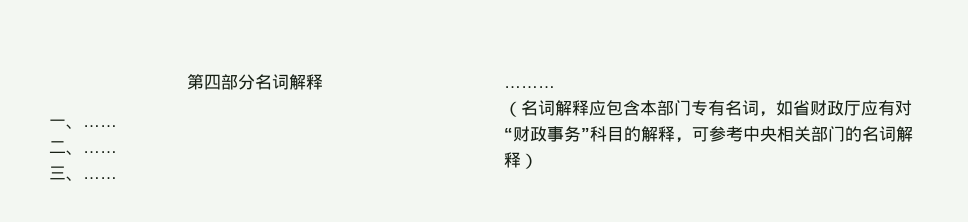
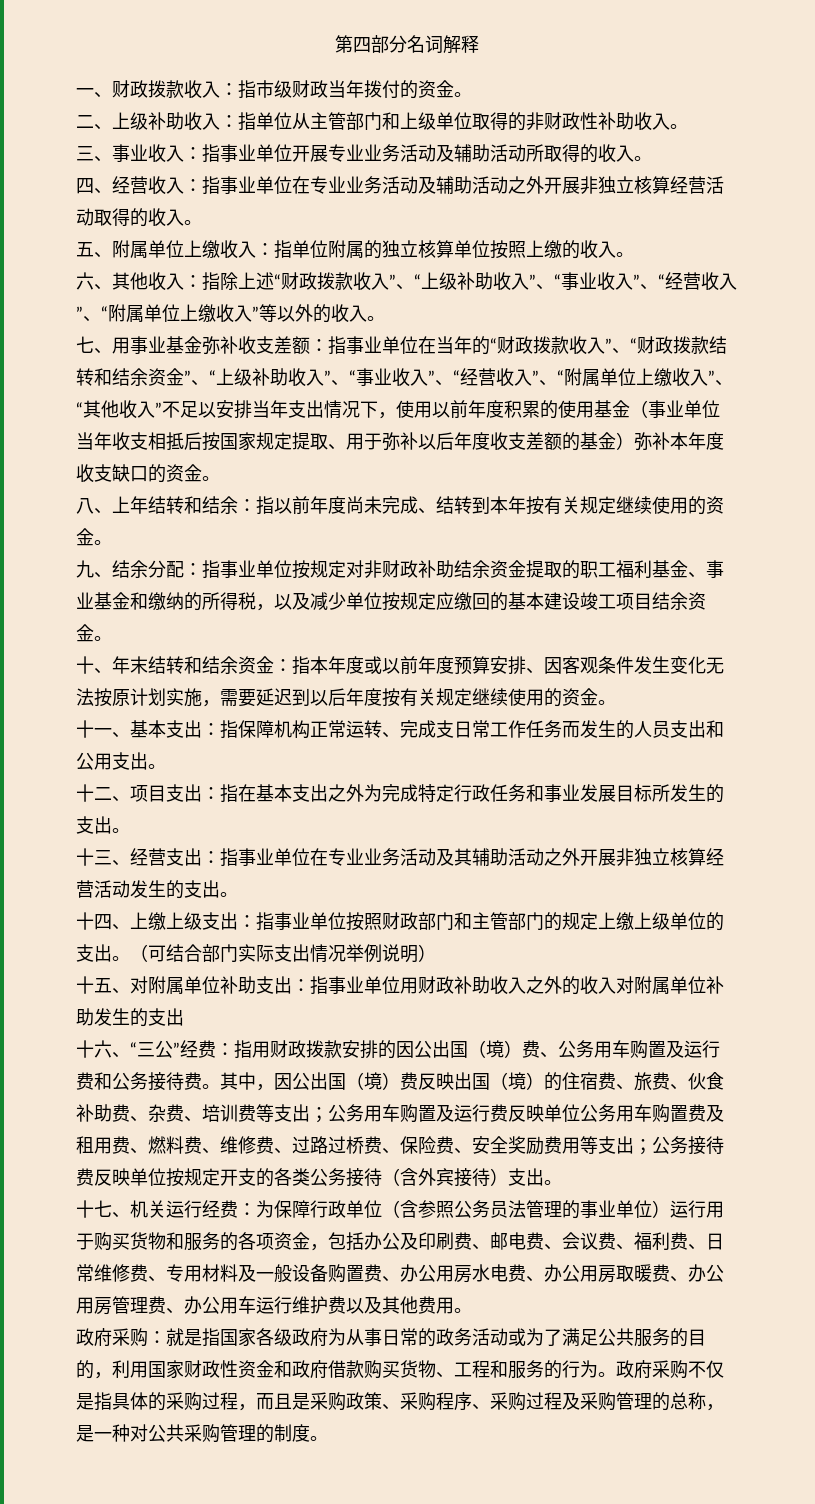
[83,125,117,127] [49,141,117,155] [49,166,117,181] [504,86,555,88] [504,100,912,117] [504,126,913,143] [504,152,538,169] …… // 二、…… // 三、…… // ……… // （名词解释应包含本部门专有名词，如省财政厅应有对“财政事务”科目的解释，可参考中央相关部门的名词解释） -> [112,80,472,99] [76,112,688,131] [76,144,652,163] [76,176,724,195] [76,208,202,227] [76,240,634,259] [76,272,737,291] [76,304,385,323] [76,336,727,355] [76,368,733,387] [76,400,720,419] [76,432,724,451] [76,464,220,483] [76,496,724,515] [76,528,112,546] [76,560,724,579] [76,592,706,611] [76,624,112,642] [76,656,724,675] [76,688,616,707] [76,720,724,739] [76,752,166,770] [76,784,724,803] [76,816,130,834] [76,848,724,867] [76,880,238,899] [76,912,724,931] [76,944,436,963] [76,976,724,995] [76,1008,184,1027] [76,1040,720,1059] [76,1072,724,1091] [76,1104,724,1123] [76,1136,724,1155] [76,1168,562,1187] [76,1200,724,1219] [76,1232,724,1251] [76,1264,724,1283] [76,1296,472,1315] [76,1328,706,1347] [76,1360,724,1379] [76,1392,724,1411] [76,1424,328,1443] 财政拨款收入：指市级财政当年拨付的资金。 // 二、上级补助收入：指单位从主管部门和上级单位取得的非财政性补助收入。 // 三、事业收入：指事业单位开展专业业务活动及辅助活动所取得的收入。 // 四、经营收入：指事业单位在专业业务活动及辅助活动之外开展非独立核算经营活动取得的收入。 // 五、附属单位上缴收入：指单位附属的独立核算单位按照上缴的收入。 // 六、其他收入：指除上述“财政拨款收入”、“上级补助收入”、“事业收入”、“经营收入”、“附属单位上缴收入”等以外的收入。 // 七、用事业基金弥补收支差额：指事业单位在当年的“财政拨款收入”、“财政拨款结转和结余资金”、“上级补助收入”、“事业收入”、“经营收入”、“附属单位上缴收入”、“其他收入”不足以安排当年支出情况下，使用以前年度积累的使用基金（事业单位当年收支相抵后按国家规定提取、用于弥补以后年度收支差额的基金）弥补本年度收支缺口的资金。 // 八、上年结转和结余：指以前年度尚未完成、结转到本年按有关规定继续使用的资金。 // 九、结余分配：指事业单位按规定对非财政补助结余资金提取的职工福利基金、事业基金和缴纳的所得税，以及减少单位按规定应缴回的基本建设竣工项目结余资金。 // 十、年末结转和结余资金：指本年度或以前年度预算安排、因客观条件发生变化无法按原计划实施，需要延迟到以后年度按有关规定继续使用的资金。 // 十一、基本支出：指保障机构正常运转、完成支日常工作任务而发生的人员支出和公用支出。 // 十二、项目支出：指在基本支出之外为完成特定行政任务和事业发展目标所发生的支出。 // 十三、经营支出：指事业单位在专业业务活动及其辅助活动之外开展非独立核算经营活动发生的支出。 // 十四、上缴上级支出：指事业单位按照财政部门和主管部门的规定上缴上级单位的支出。（可结合部门实际支出情况举例说明） // 十五、对附属单位补助支出：指事业单位用财政补助收入之外的收入对附属单位补助发生的支出 // 十六、“三公”经费：指用财政拨款安排的因公出国（境）费、公务用车购置及运行费和公务接待费。其中，因公出国（境）费反映出国（境）的住宿费、旅费、伙食补助费、杂费、培训费等支出；公务用车购置及运行费反映单位公务用车购置费及租用费、燃料费、维修费、过路过桥费、保险费、安全奖励费用等支出；公务接待费反映单位按规定开支的各类公务接待（含外宾接待）支出。 // 十七、机关运行经费：为保障行政单位（含参照公务员法管理的事业单位）运行用于购买货物和服务的各项资金，包括办公及印刷费、邮电费、会议费、福利费、日常维修费、专用材料及一般设备购置费、办公用房水电费、办公用房取暖费、办公用房管理费、办公用车运行维护费以及其他费用。 // 政府采购：就是指国家各级政府为从事日常的政务活动或为了满足公共服务的目的，利用国家财政性资金和政府借款购买货物、工程和服务的行为。政府采购不仅是指具体的采购过程，而且是采购政策、采购程序、采购过程及采购管理的总称，是一种对公共采购管理的制度。

